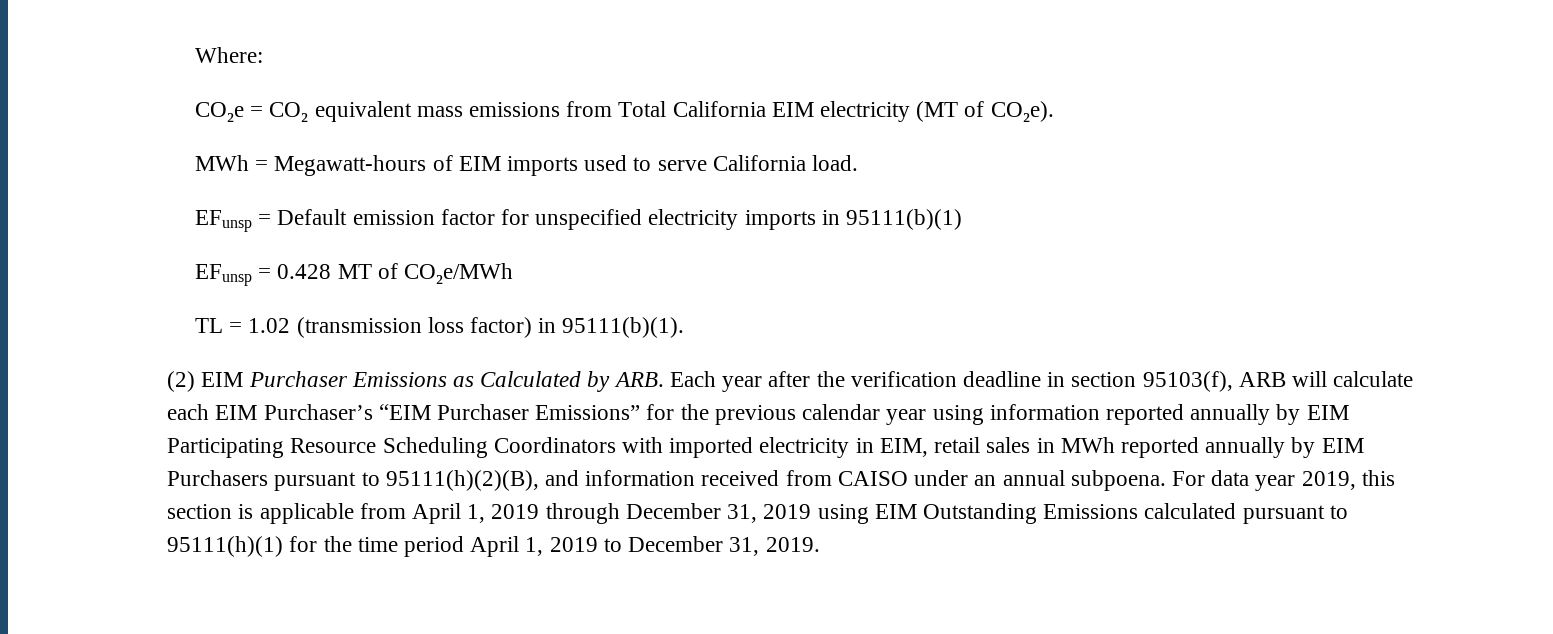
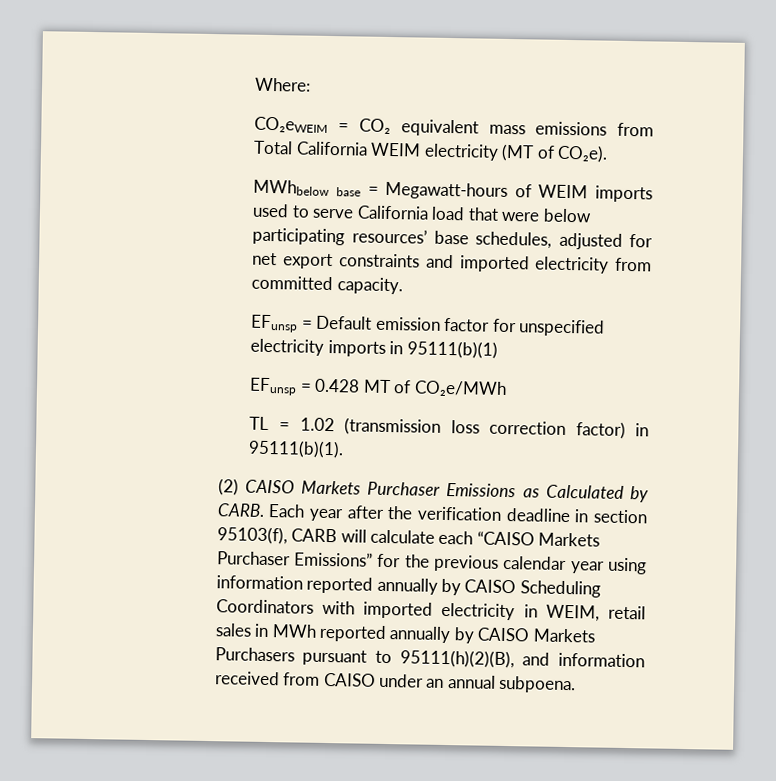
[194,102,244,122] CO₂e -> [254,116,329,133] CO₂eWEIM
[771,102,814,117] EIM -> [370,142,422,157] WEIM
[194,155,249,171] MWh -> [253,179,362,197] MWhbelow base
[458,156,501,171] EIM -> [538,184,589,199] WEIM
[812,155,859,171] load. -> [431,206,592,223] [252,227,653,250] [252,252,652,274] [251,275,403,295] load that were below participating resources’ base schedules, adjusted for net export constraints and imported electricity from committed capacity.
(464, 325) none -> [488,420,566,435] correction
[201,372,244,387] EIM -> [244,479,362,495] CAISO Markets
[613,372,664,387] ARB. -> [216,503,265,517] CARB.
[1238,372,1286,387] ARB -> [291,528,338,543] CARB
[215,404,431,420] EIM Purchaser’s “EIM -> [476,531,601,547] “CAISO Markets
[1306,405,1349,420] [167,438,377,458] EIM Participating Resource -> [464,579,517,594] CAISO
[879,438,928,457] EIM, -> [545,604,600,622] WEIM,
[1321,438,1364,453] EIM -> [477,627,596,643] CAISO Markets
[1171,470,1395,491] [167,503,1348,524] [167,536,820,557] For data year 2019, this section is applicable from April 1, 2019 through December 31, 2019 using EIM Outstanding Emissions calculated pursuant to 95111(h)(1) for the time period April 1, 2019 to December 31, 2019. -> (577, 684) none

